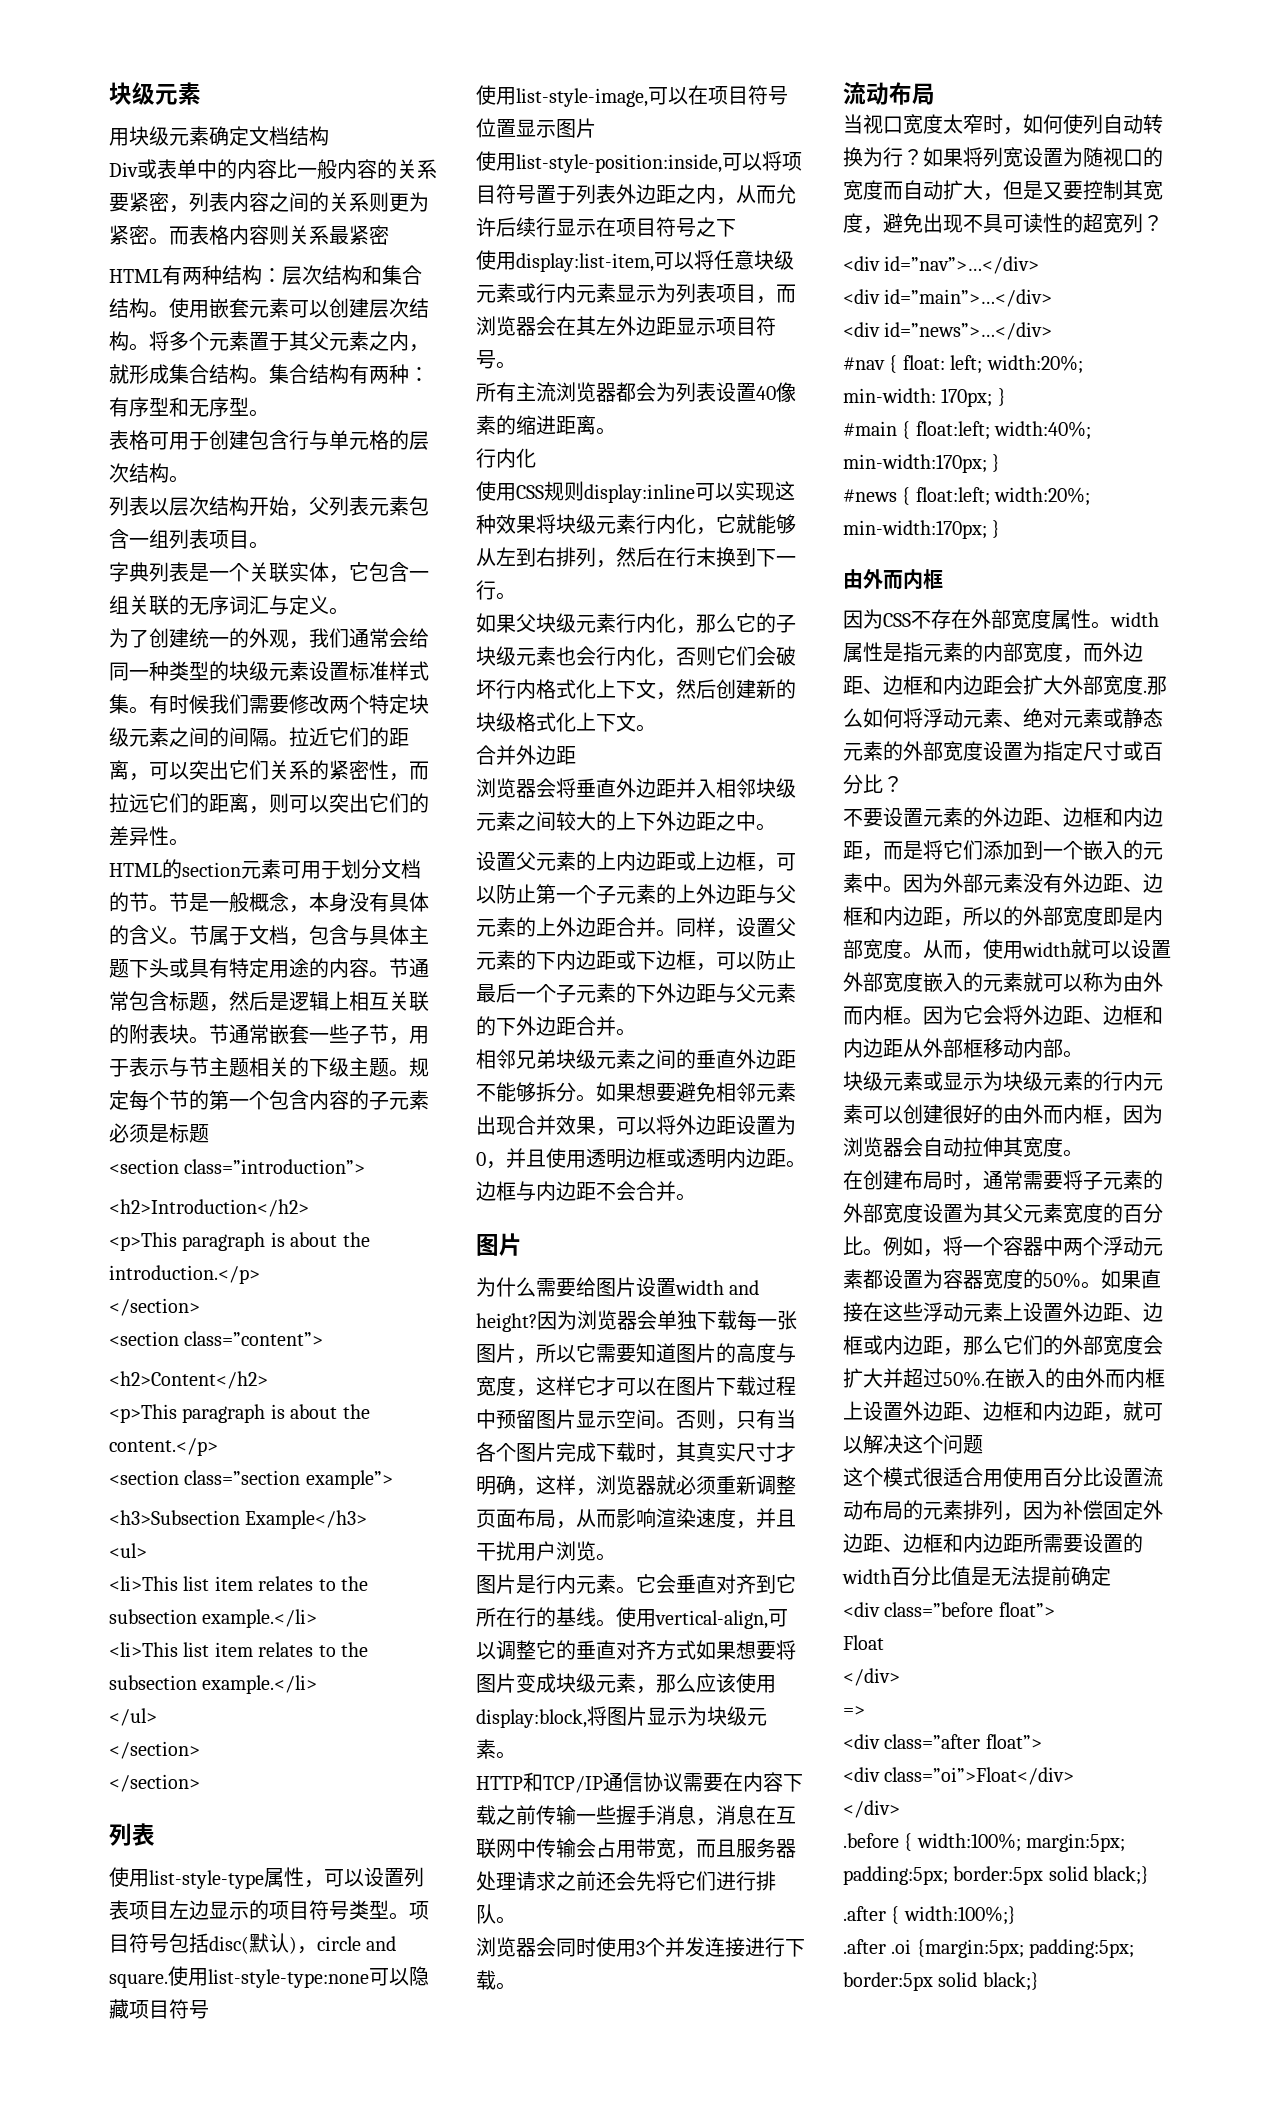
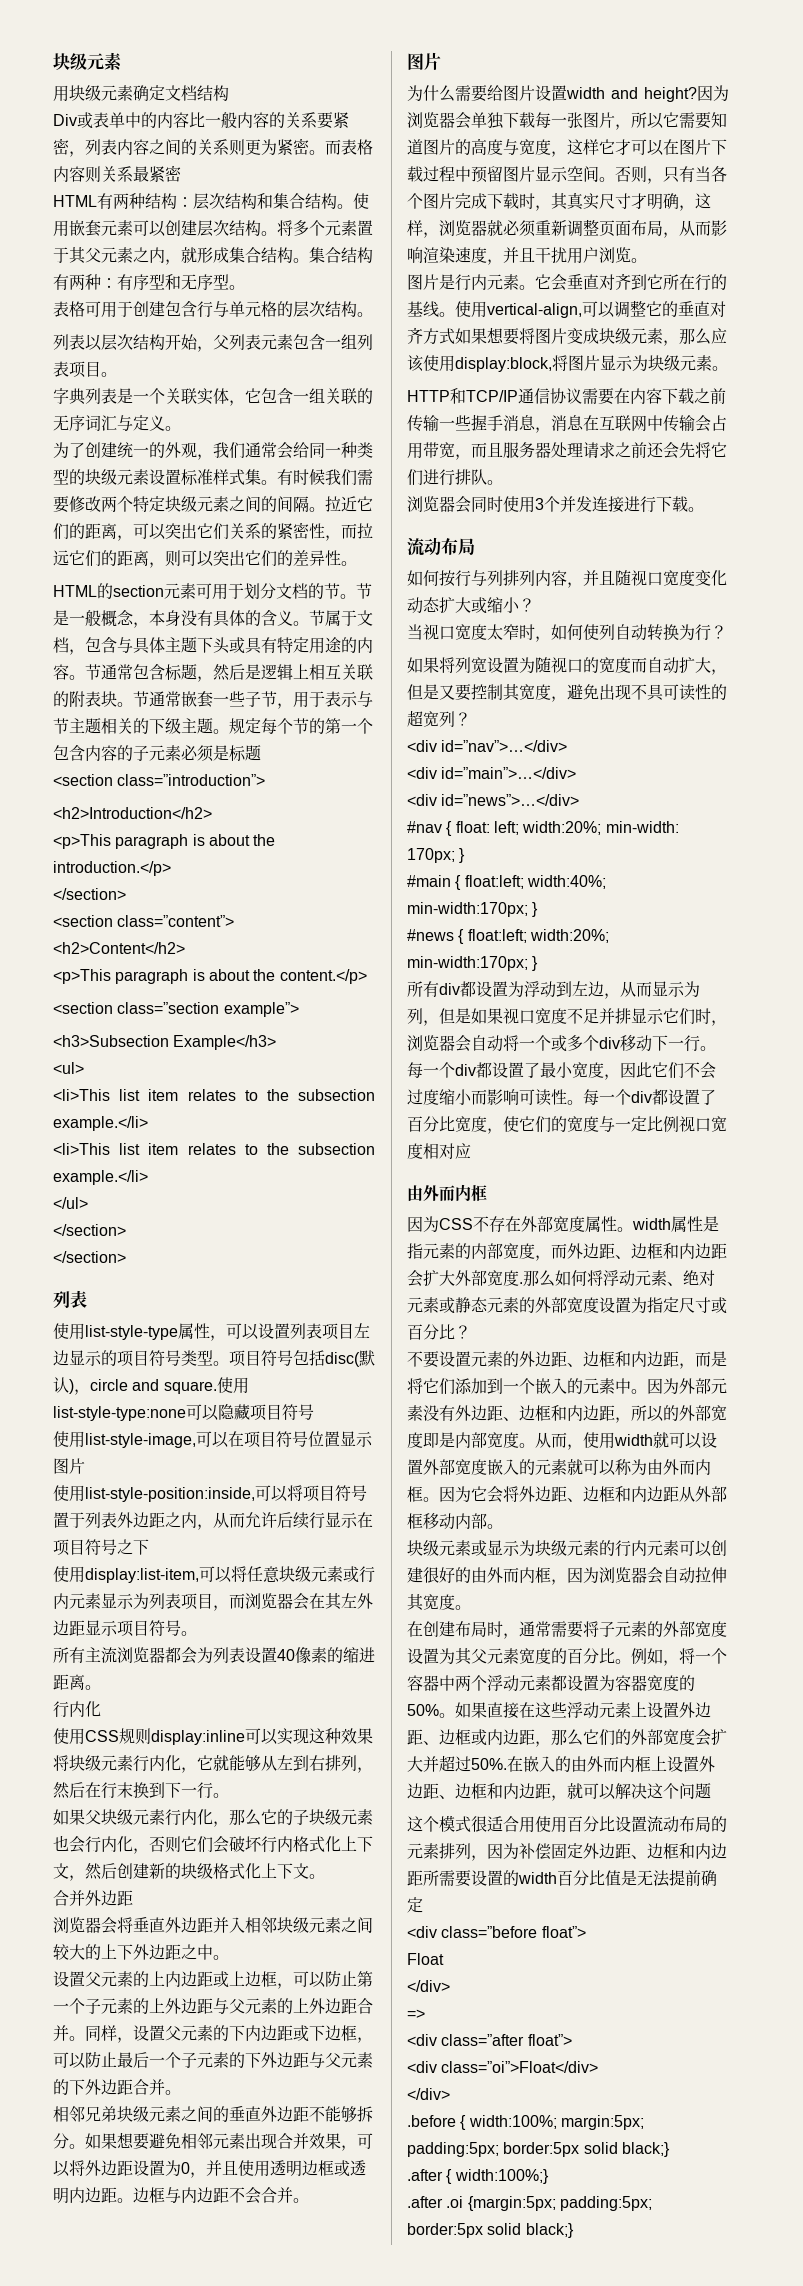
(935, 94) none -> [407,570,727,588] [407,597,535,614] // 如何按行与列排列内容，并且随视口宽度变化动态扩大或缩小？
(923, 157) none -> (727, 632) //
(1001, 529) none -> [407,981,700,999] [407,1008,727,1026] [407,1035,716,1052] [407,1062,716,1080] [407,1089,716,1106] [407,1116,727,1134] [407,1143,471,1159] // 所有div都设置为浮动到左边，从而显示为列，但是如果视口宽度不足并排显示它们时，浏览器会自动将一个或多个div移动下一行。每一个div都设置了最小宽度，因此它们不会过度缩小而影响可读性。每一个div都设置了百分比宽度，使它们的宽度与一定比例视口宽度相对应

